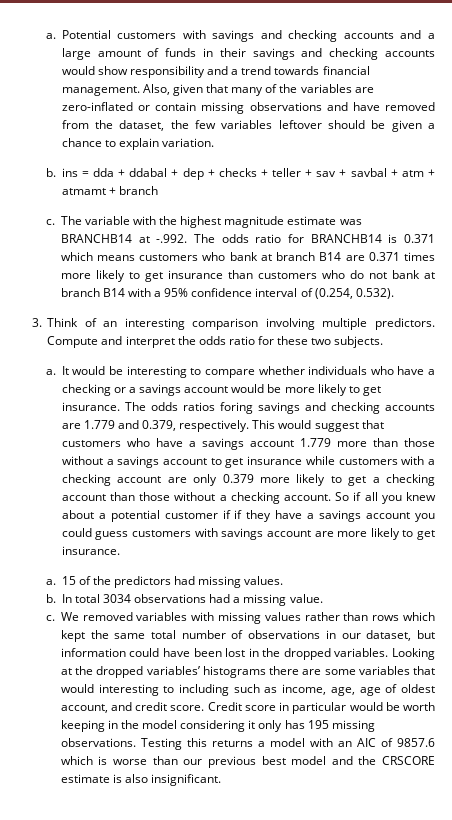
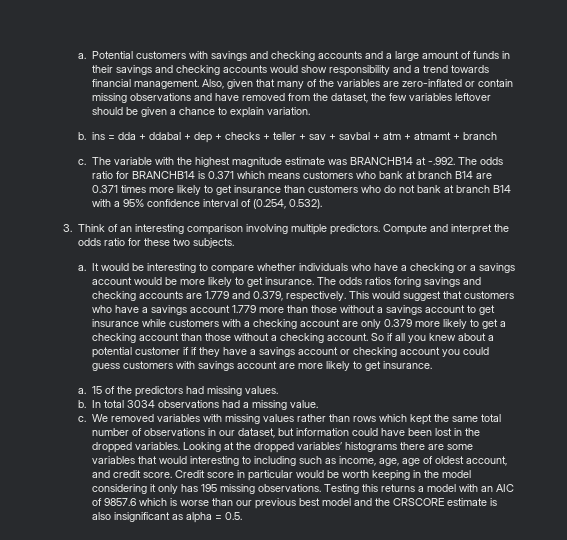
(411, 515) none -> [340,347,441,357] or checking account
[151,774,222,786] insignificant. -> [114,512,243,523] insignificant as alpha = 0.5.

